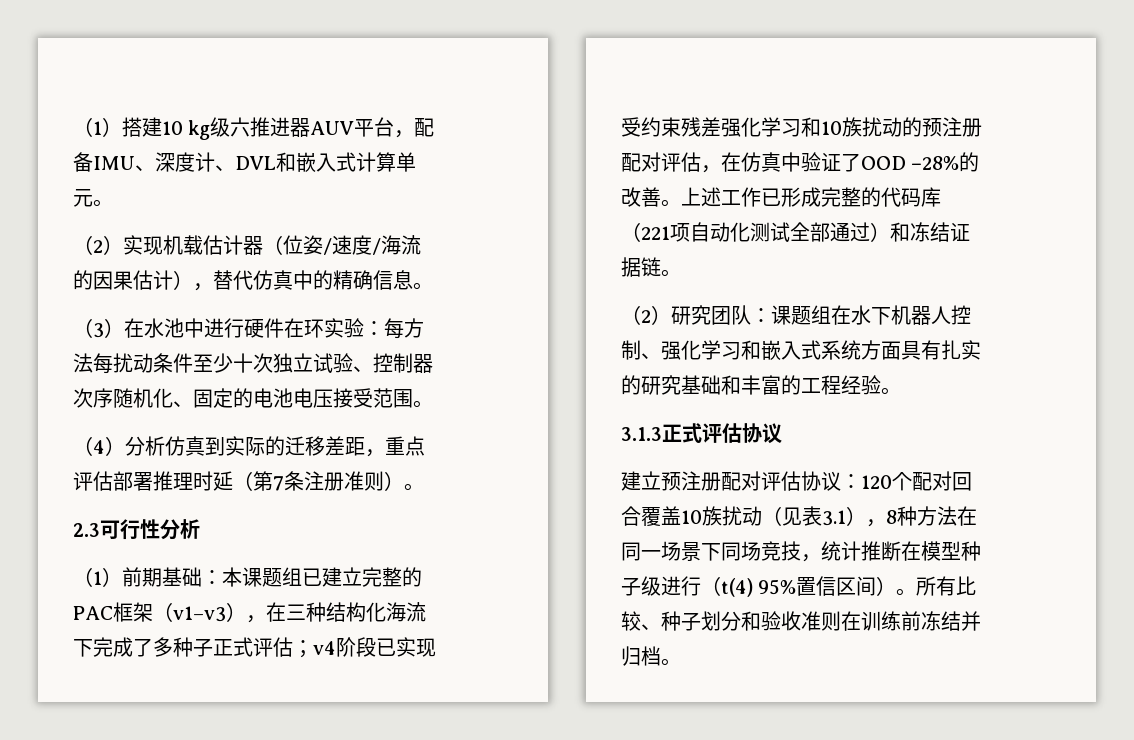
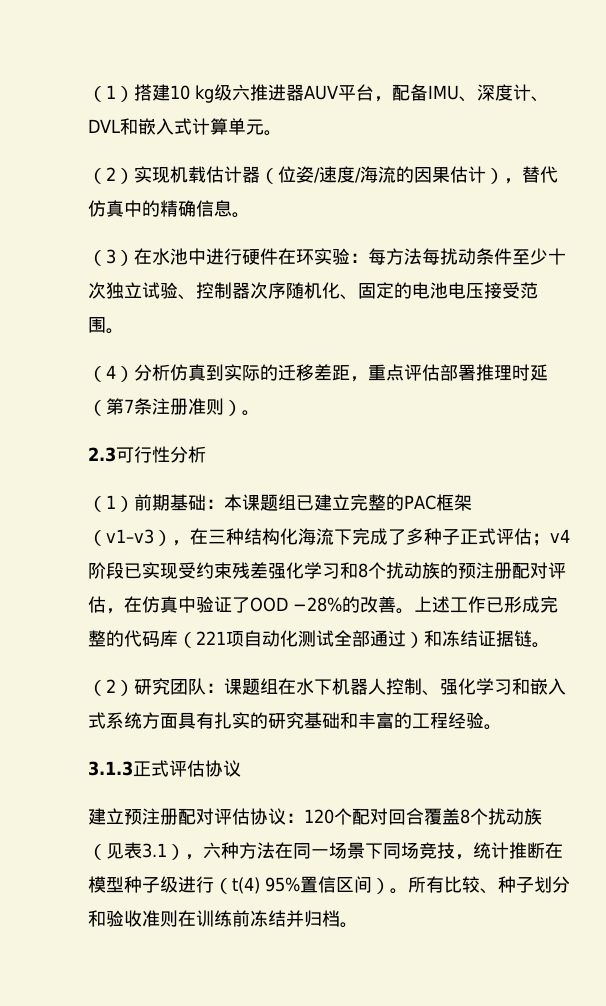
[821,117,902,137] 10族扰动 -> [358,562,440,579] 8个扰动族
[681,506,762,526] 10族扰动 -> [460,808,542,825] 8个扰动族
[886,510,897,524] 8 -> [203,842,221,859] 六

